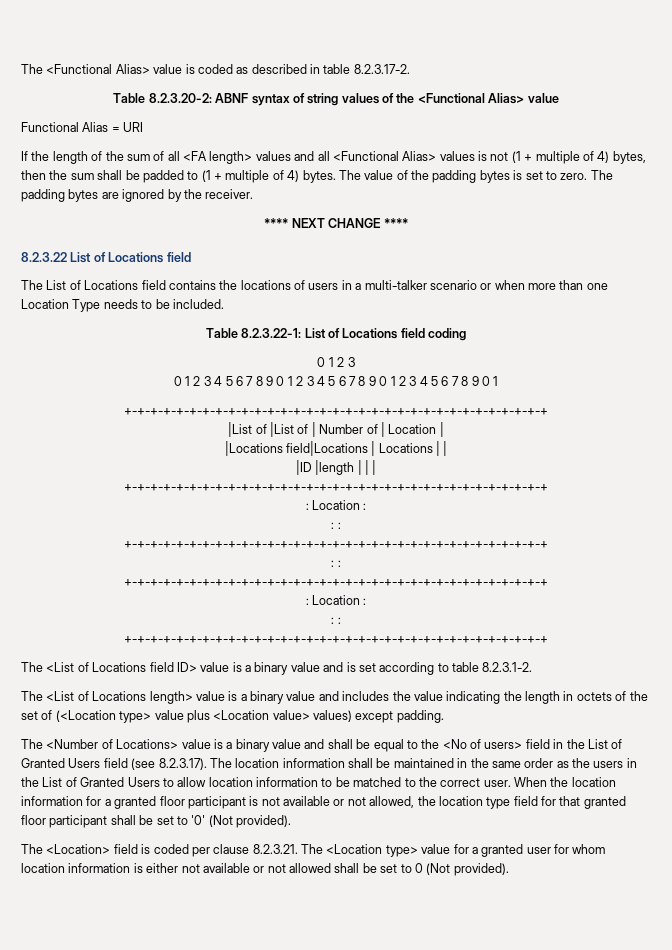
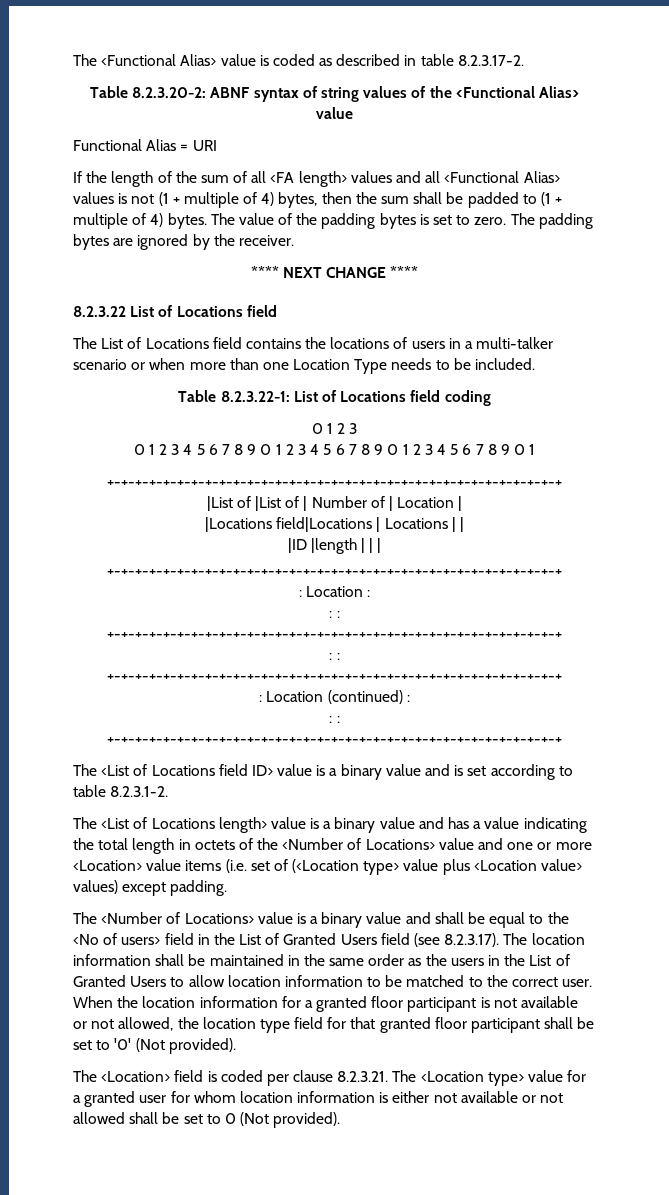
(360, 600) none -> [327,690,403,704] (continued)
[342,691,411,701] includes the -> [448,817,482,829] has a
(522, 696) none -> [98,838,129,850] total
(648, 696) none -> [282,838,592,850] [73,859,247,873] <Number of Locations> value and one or more <Location> value items (i.e.

